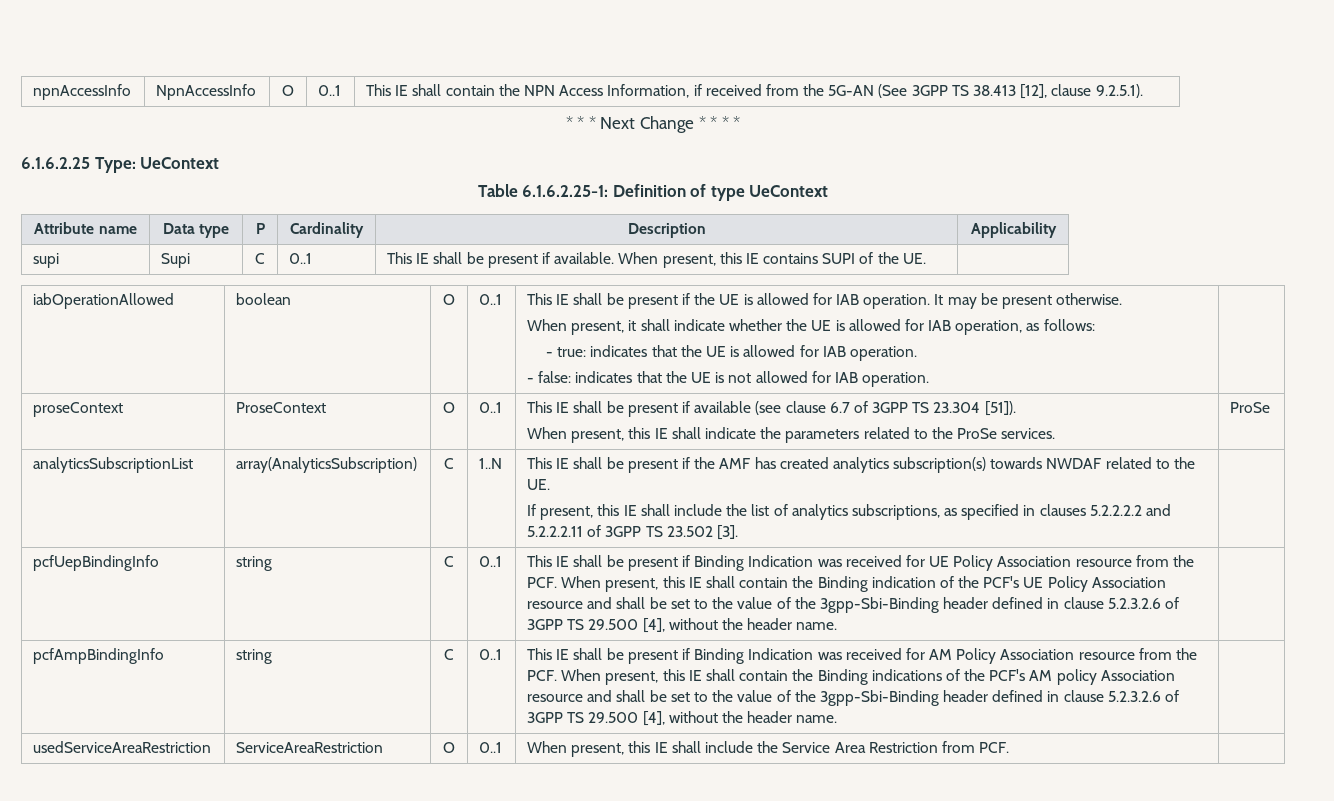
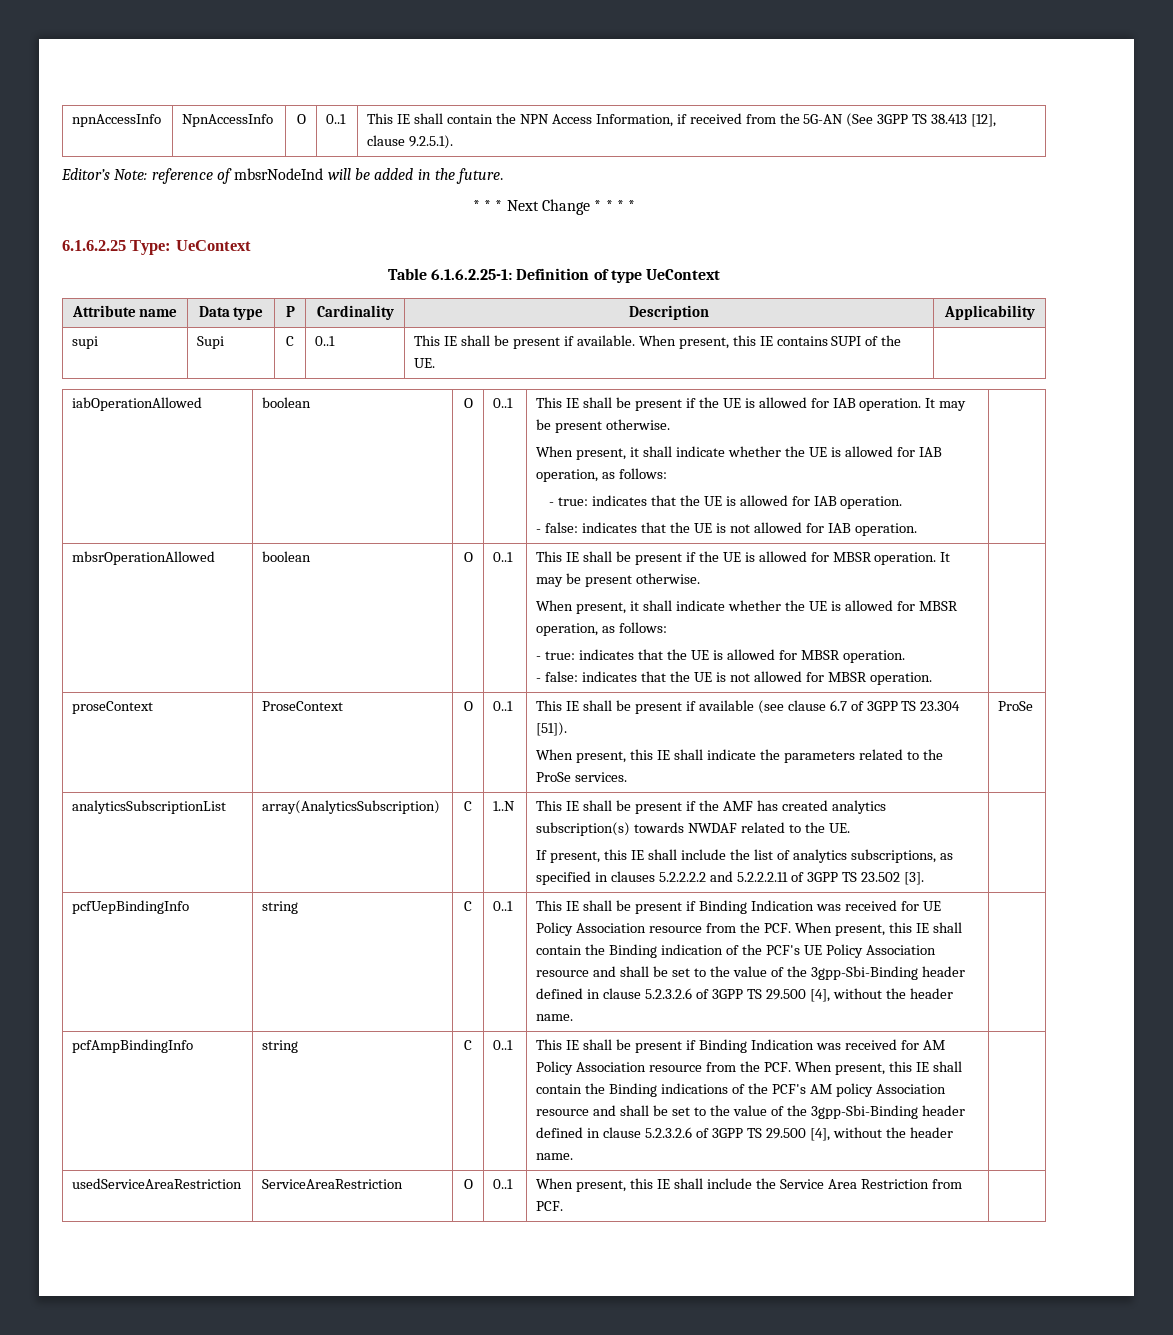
(1143, 91) none -> [61,168,504,184] // Editor’s Note: reference of mbsrNodeInd will be added in the future.
(930, 379) none -> [72,551,216,565] [262,551,312,562] [463,552,473,562] [493,552,514,562] [536,551,951,565] [536,573,701,587] [536,600,958,614] [536,622,668,636] [536,649,905,663] [536,671,932,685] // mbsrOperationAllowed | boolean | O | 0..1 | This IE shall be present if the UE is allowed for MBSR operation. It may be present otherwise. // When present, it shall indicate whether the UE is allowed for MBSR operation, as follows: // - true: indicates that the UE is allowed for MBSR operation. // - false: indicates that the UE is not allowed for MBSR operation. |

